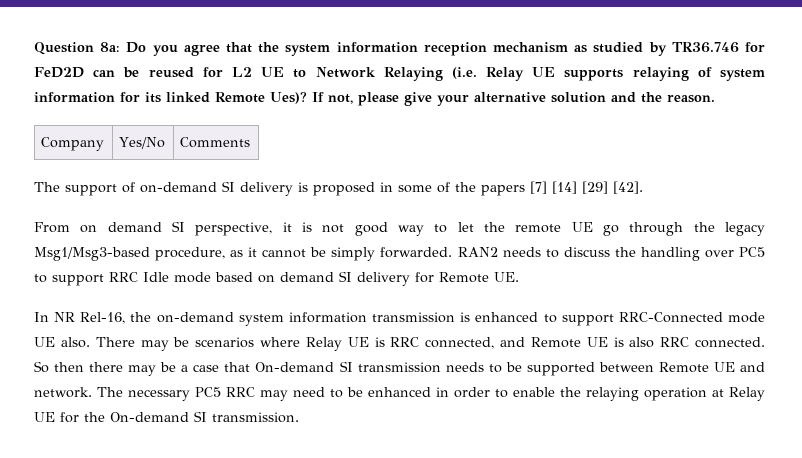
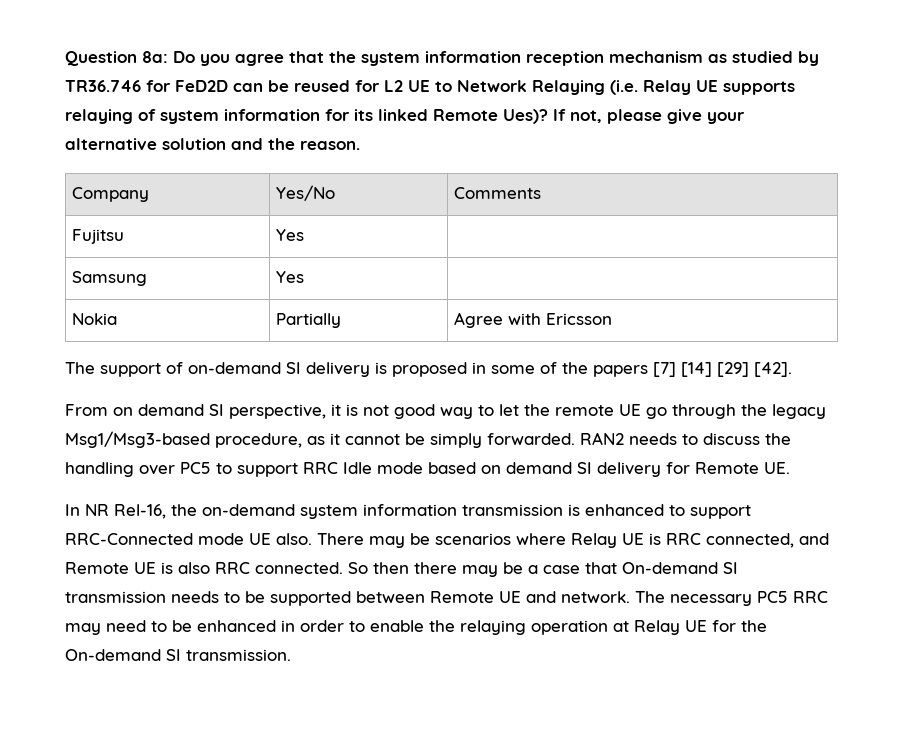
(251, 142) none -> [72,229,125,244] [276,229,305,241] [72,271,148,286] [276,271,305,283] [72,313,118,325] [276,313,342,328] [454,312,613,328] // Fujitsu | Yes | // Samsung | Yes | // Nokia | Partially | Agree with Ericsson

